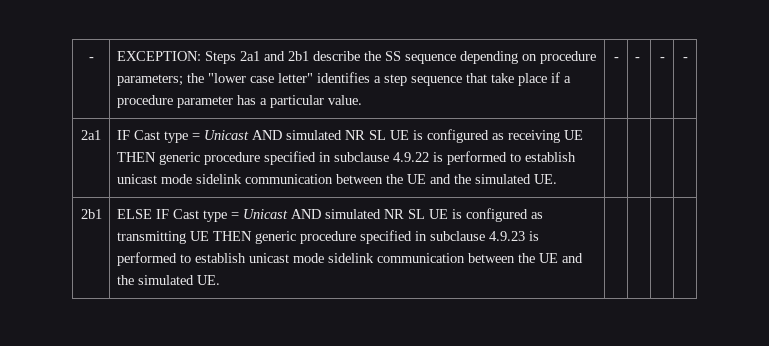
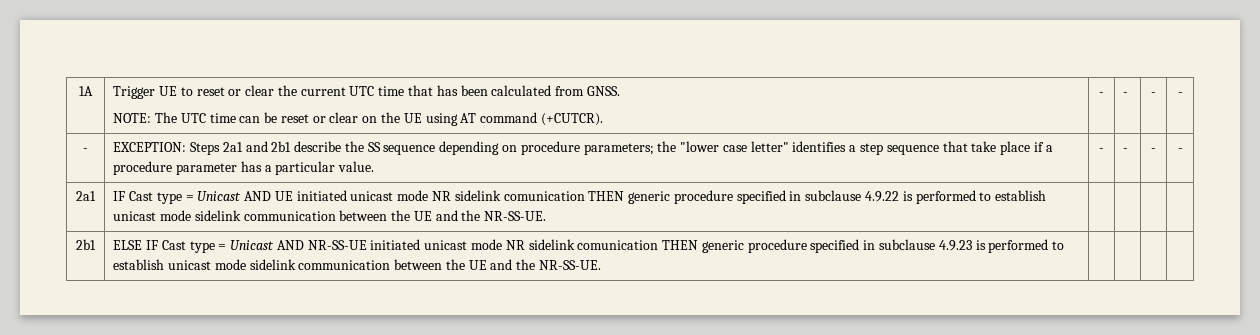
(88, 59) none -> [79,86,93,96] [113,85,620,99] [113,112,603,126] [1099,92,1104,96] [1123,92,1129,96] [1151,92,1156,96] [1177,92,1183,96] 1A | Trigger UE to reset or clear the current UTC time that has been calculated from GNSS. // NOTE: The UTC time can be reset or clear on the UE using AT command (+CUTCR). | - | - | - | - //
[285,129,583,143] simulated NR SL UE is configured as receiving UE -> [274,190,585,201] UE initiated unicast mode NR sidelink comunication
[474,174,557,184] simulated UE. -> [484,211,547,221] NR-SS-UE.
[324,208,543,222] [116,231,209,244] simulated NR SL UE is configured as transmitting UE -> [307,239,659,250] NR-SS-UE initiated unicast mode NR sidelink comunication
[137,275,220,285] simulated UE. -> [538,260,601,270] NR-SS-UE.

